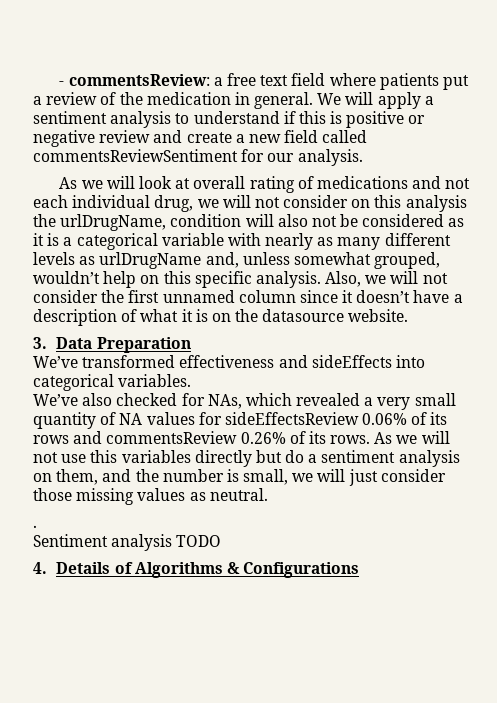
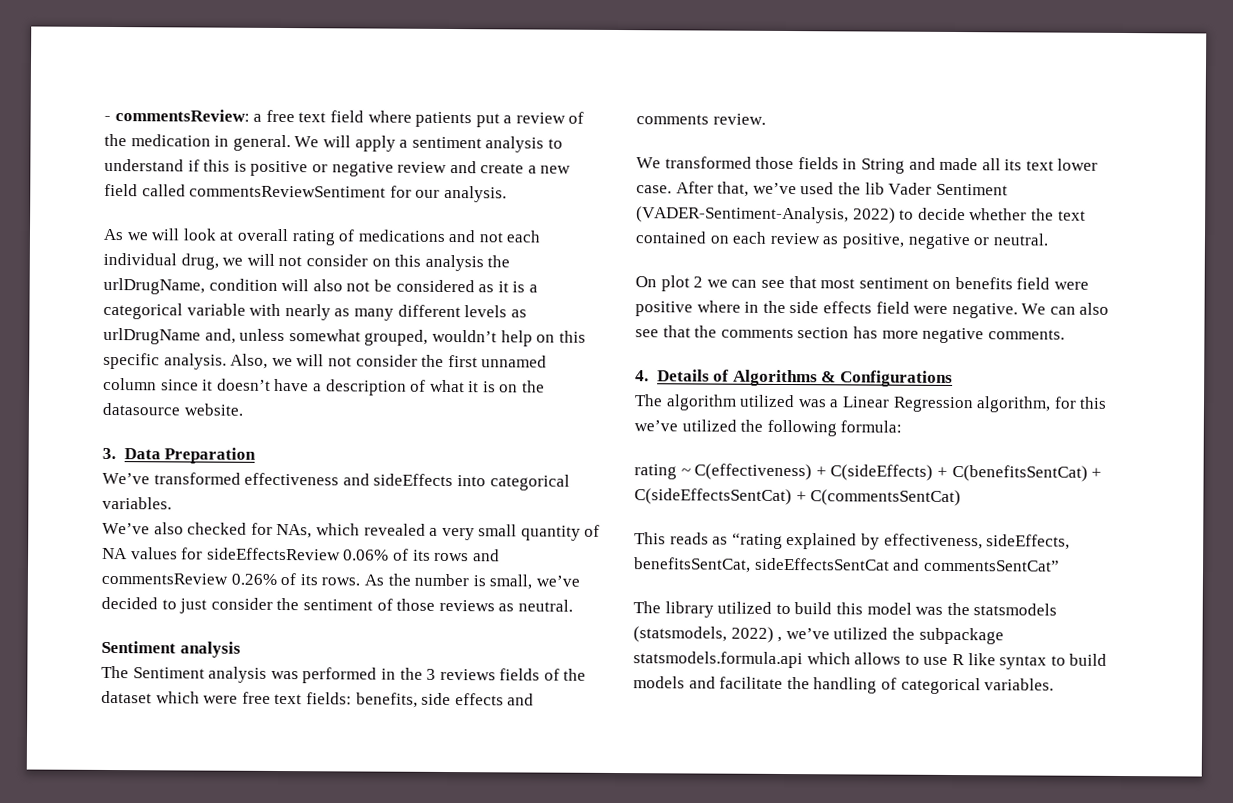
[396,431,450,444] [33,450,460,467] [33,469,446,486] [33,488,186,505] we will not use this variables directly but do a sentiment analysis on them, and the number is small, we will just consider those missing values -> [387,573,580,590] [101,596,495,614] the number is small, we’ve decided to just consider the sentiment of those reviews
[33,525,37,528] [33,534,222,551] // . // Sentiment analysis TODO -> [101,640,241,658] [101,665,587,684] [101,690,535,708] [636,113,766,125] [636,156,1099,174] [636,181,1008,197] [636,206,1086,224] [635,231,1049,250] [635,275,1090,292] [635,300,1110,319] [635,325,1065,344] // Sentiment analysis // The Sentiment analysis was performed in the 3 reviews fields of the dataset which were free text fields: benefits, side effects and comments review. // We transformed those fields in String and made all its text lower case. After that, we’ve used the lib Vader Sentiment (VADER-Sentiment-Analysis, 2022) to decide whether the text contained on each review as positive, negative or neutral. // On plot 2 we can see that most sentiment on benefits field were positive where in the side effects field were negative. We can also see that the comments section has more negative comments.
(360, 570) none -> [634,394,1108,413] [634,419,903,437] [634,463,1103,482] [634,488,962,507] [634,532,1071,550] [633,557,1060,573] [633,601,1058,618] [633,626,1004,645] [633,651,1108,670] [633,676,1055,695] // The algorithm utilized was a Linear Regression algorithm, for this we’ve utilized the following formula: // rating ~ C(effectiveness) + C(sideEffects) + C(benefitsSentCat) + C(sideEffectsSentCat) + C(commentsSentCat) // This reads as “rating explained by effectiveness, sideEffects, benefitsSentCat, sideEffectsSentCat and commentsSentCat” // The library utilized to build this model was the statsmodels (statsmodels, 2022) , we’ve utilized the subpackage statsmodels.formula.api which allows to use R like syntax to build models and facilitate the handling of categorical variables.

